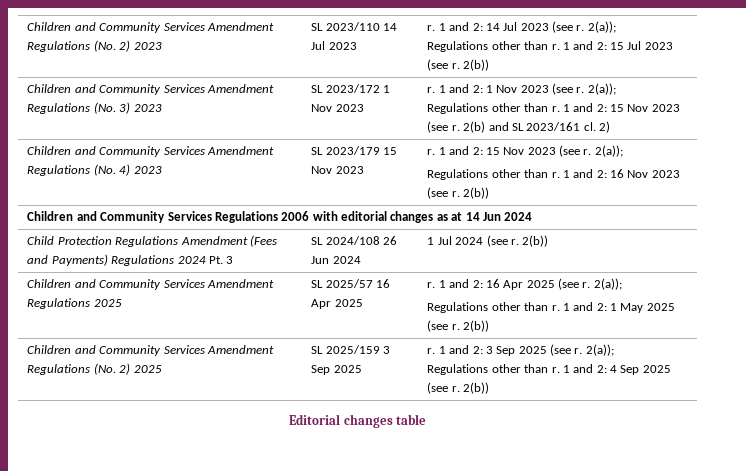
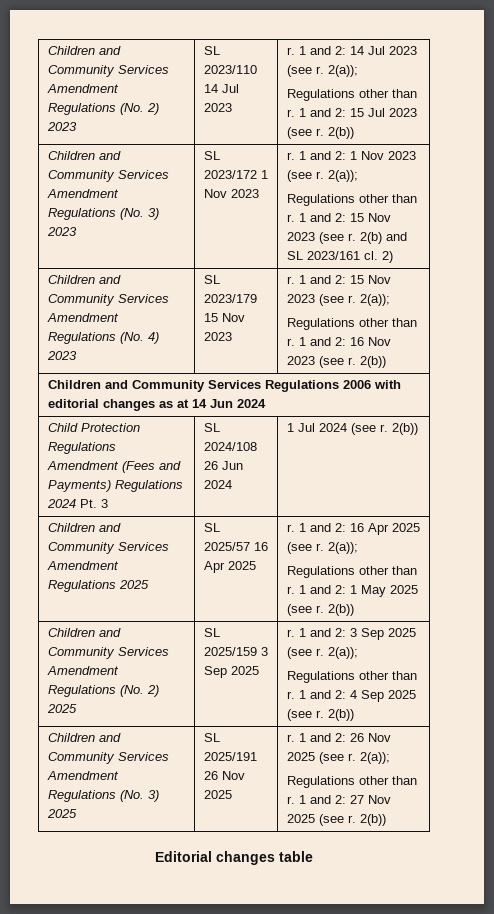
(490, 388) none -> [47,733,121,742] [47,752,169,764] [46,771,119,780] [47,790,159,802] [46,809,77,818] [203,733,220,742] [203,752,257,761] [203,771,245,780] [203,790,232,799] [286,733,391,742] [286,752,390,764] [286,776,417,788] [286,795,391,804] [286,814,386,826] // Children and Community Services Amendment Regulations (No. 3) 2025 | SL 2025/191 26 Nov 2025 | r. 1 and 2: 26 Nov 2025 (see r. 2(a)); // Regulations other than r. 1 and 2: 27 Nov 2025 (see r. 2(b))

